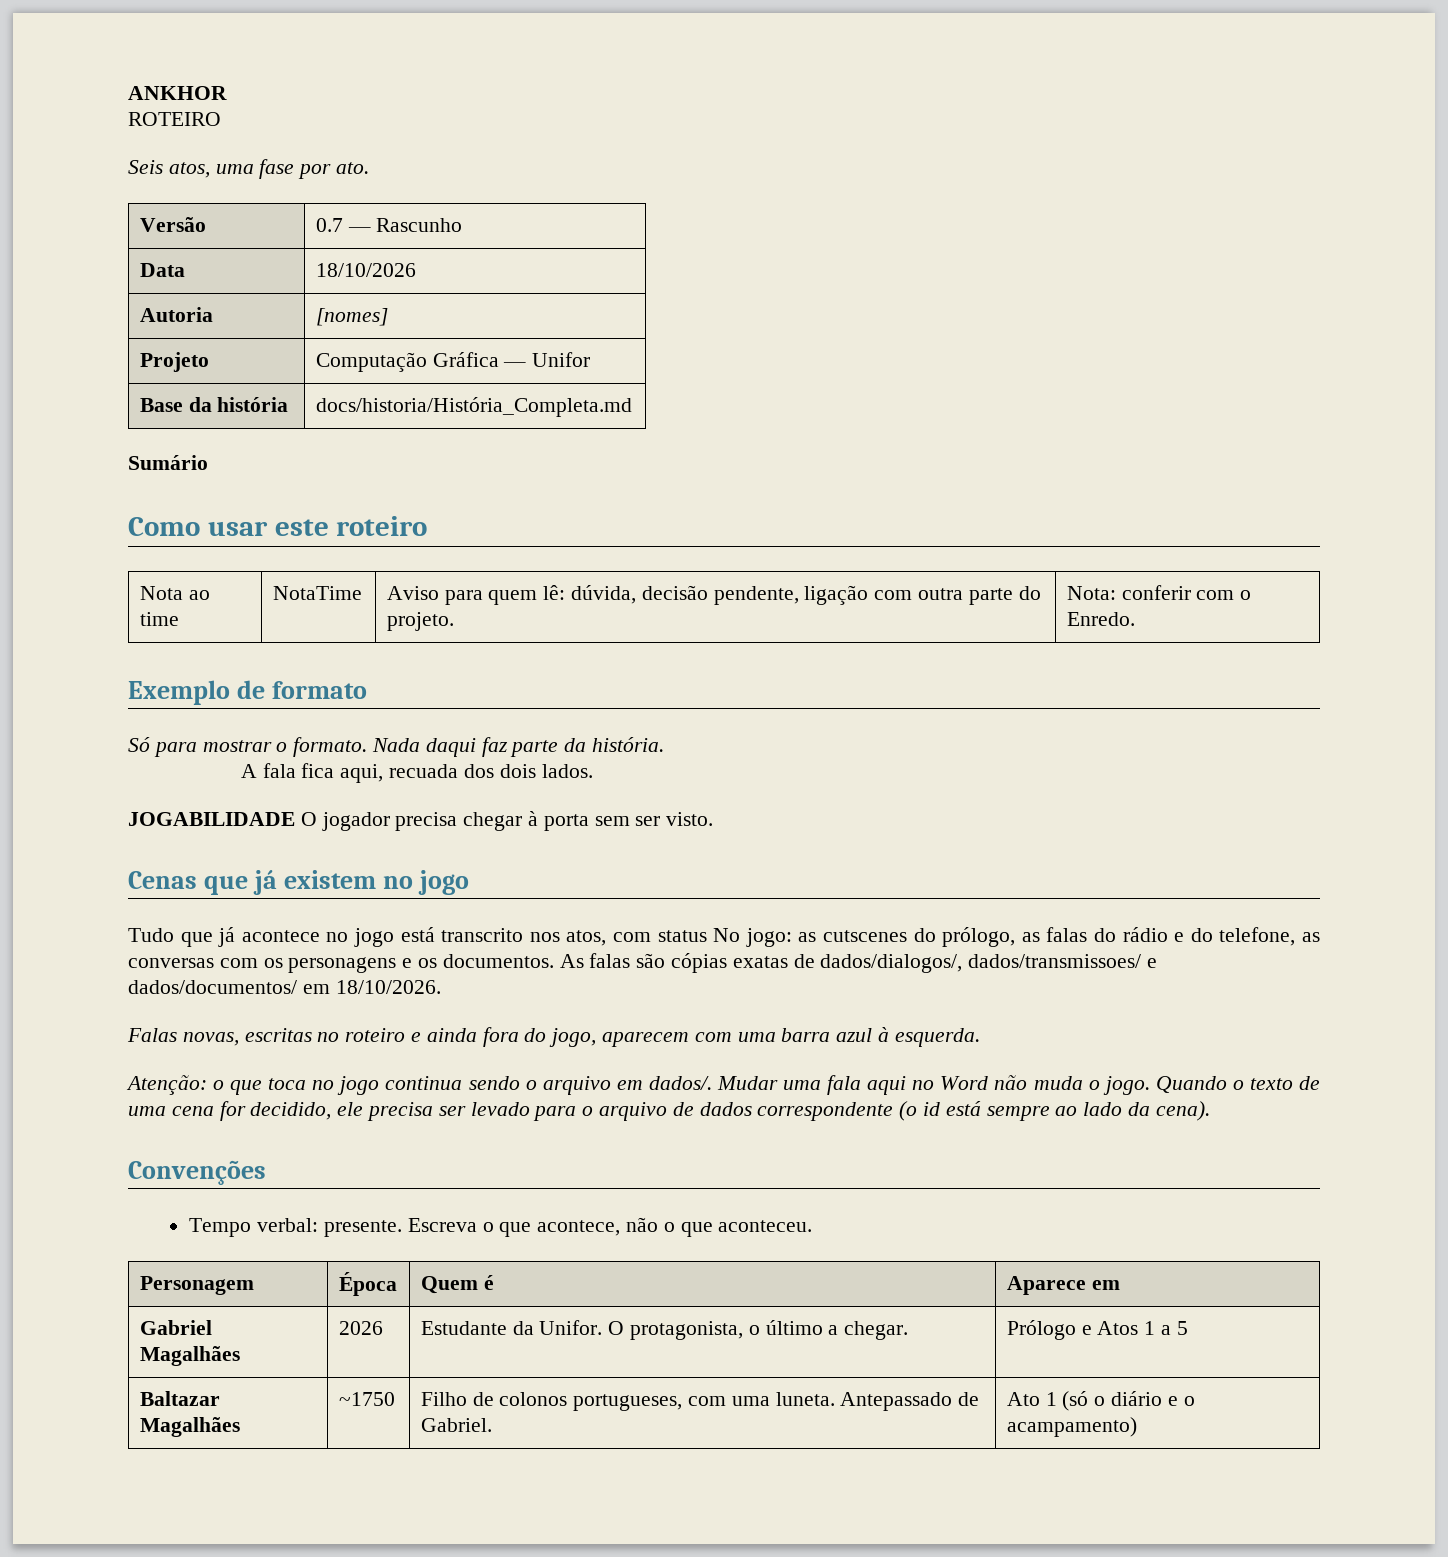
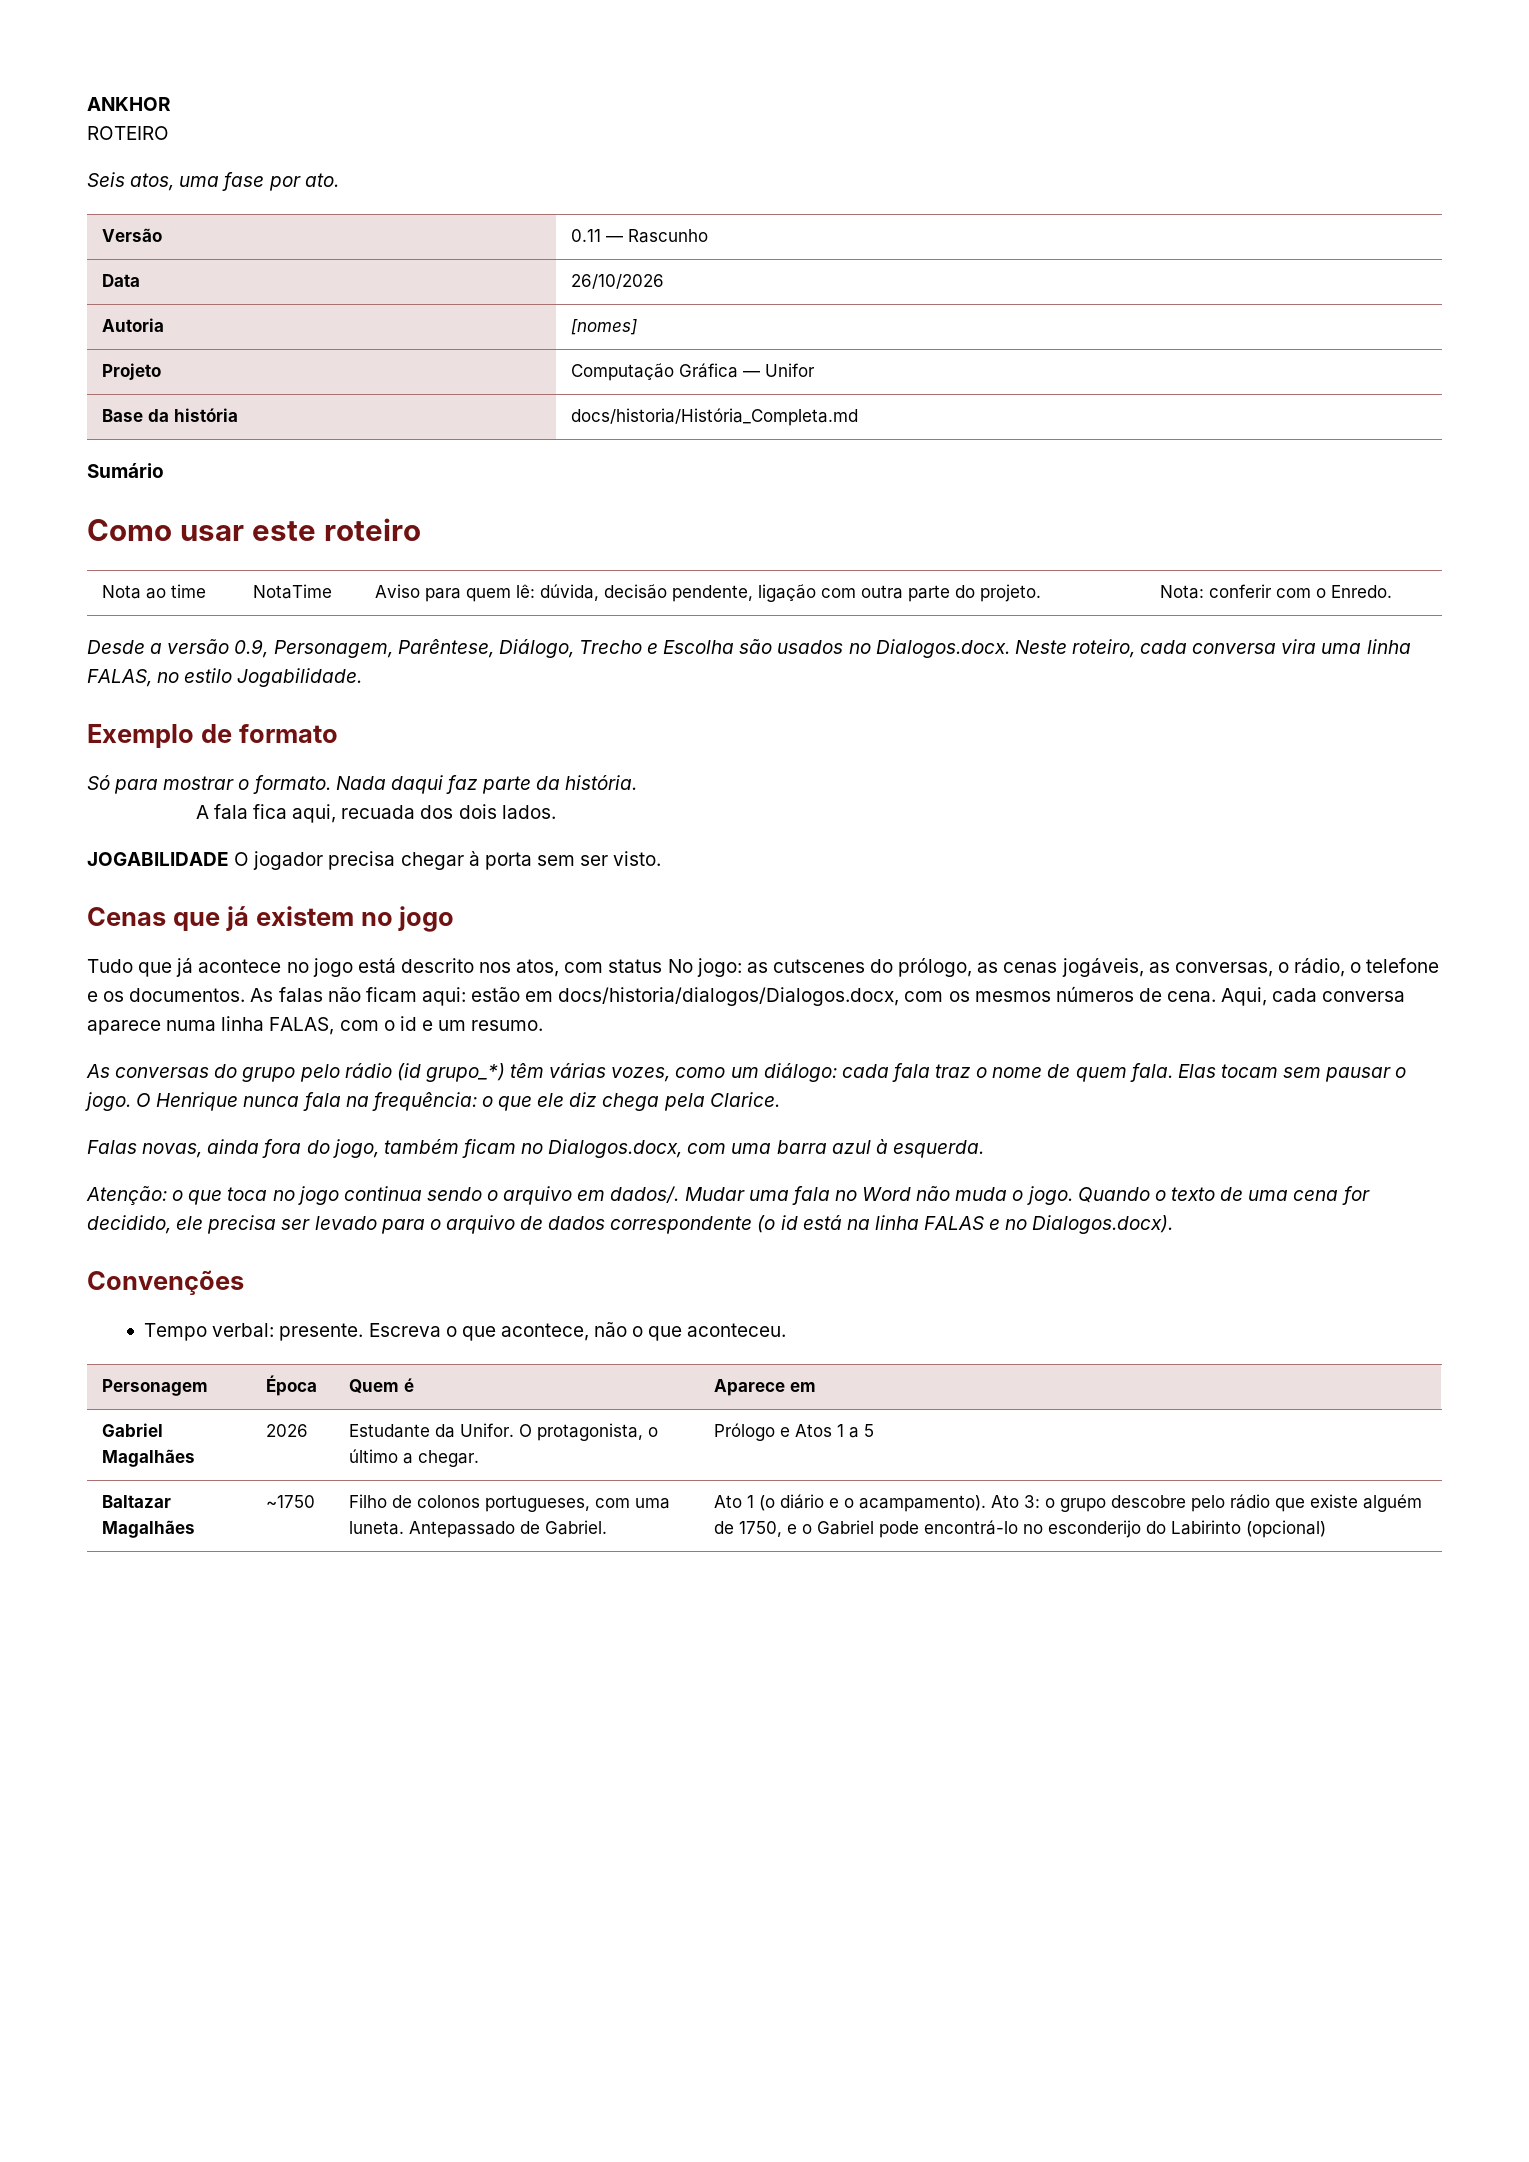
[315,218,343,232] 0.7 -> [571,229,602,242] 0.11
[315,263,416,277] 18/10/2026 -> [571,274,665,289] 26/10/2026
(1135, 619) none -> [87,639,1411,658] [87,668,363,687] // Desde a versão 0.9, Personagem, Parêntese, Diálogo, Trecho e Escolha são usados no Dialogos.docx. Neste roteiro, cada conversa vira uma linha FALAS, no estilo Jogabilidade.
[441,928,524,942] transcrito -> [400,958,474,973] descrito
[1046,927,1320,946] [128,957,397,973] falas do rádio e do telefone, as conversas com os personagens -> [1003,958,1440,977] cenas jogáveis, as conversas, o rádio, o telefone
[636,953,1158,973] [128,980,441,994] [127,1027,690,1047] são cópias exatas de dados/dialogos/, dados/transmissoes/ e dados/documentos/ em 18/10/2026. // Falas novas, escritas no roteiro e ainda fora do jogo, aparecem -> [327,986,1406,1006] [87,1016,544,1035] [86,1063,1407,1082] [85,1092,780,1111] [87,1139,683,1158] não ficam aqui: estão em docs/historia/dialogos/Dialogos.docx, com os mesmos números de cena. Aqui, cada conversa aparece numa linha FALAS, com o id e um resumo. // As conversas do grupo pelo rádio (id grupo_*) têm várias vozes, como um diálogo: cada fala traz o nome de quem fala. Elas tocam sem pausar o jogo. O Henrique nunca fala na frequência: o que ele diz chega pela Clarice. // Falas novas, ainda fora do jogo, também ficam no Dialogos.docx,
[867,1076,907,1095] aqui -> (830, 1195) none
[986,1101,1210,1121] sempre ao lado da cena). -> [846,1215,1174,1234] na linha FALAS e no Dialogos.docx).
[1062,1391,1106,1411] (só o -> [759,1495,776,1511] (o
[1006,1417,1137,1437] acampamento) -> [859,1494,1423,1512] [714,1520,1327,1538] acampamento). Ato 3: o grupo descobre pelo rádio que existe alguém de 1750, e o Gabriel pode encontrá-lo no esconderijo do Labirinto (opcional)

